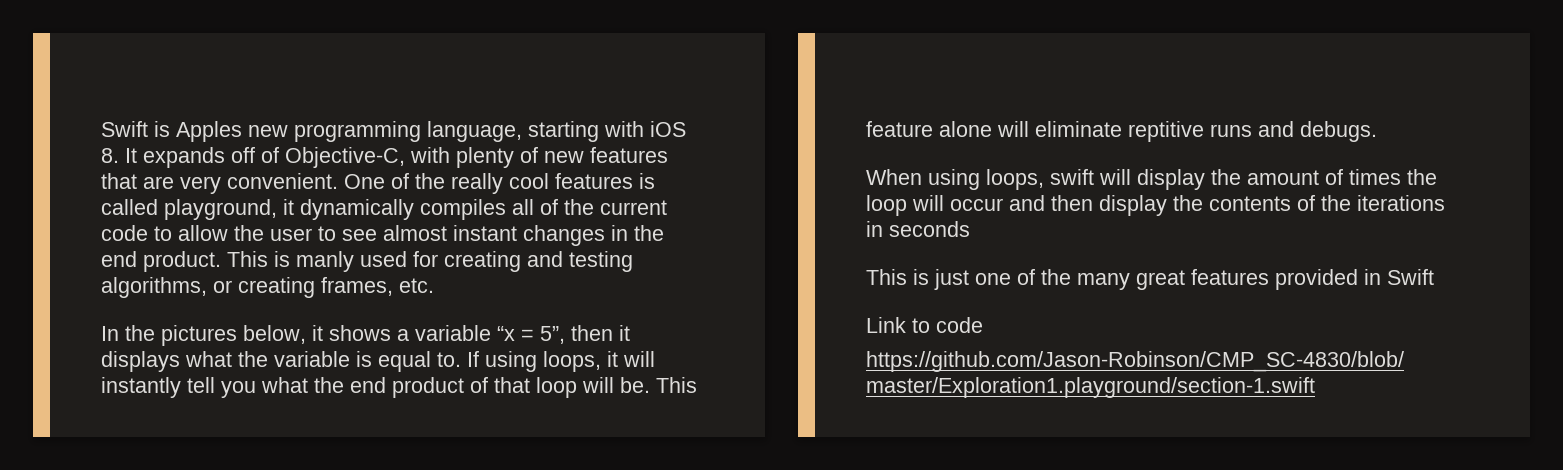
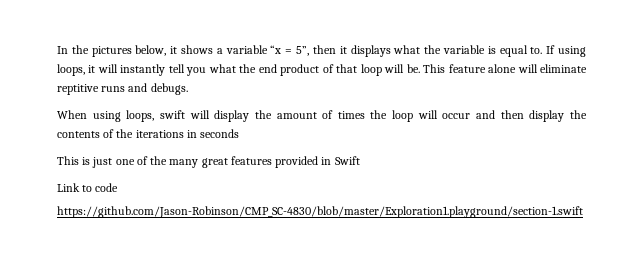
[101,121,686,142] [101,147,668,168] [101,173,655,194] [101,199,667,220] [101,225,664,246] [101,251,633,272] [101,277,434,298] Swift is Apples new programming language, starting with iOS 8. It expands off of Objective-C, with plenty of new features that are very convenient. One of the really cool features is called playground, it dynamically compiles all of the current code to allow the user to see almost instant changes in the end product. This is manly used for creating and testing algorithms, or creating frames, etc. // -> (57, 50) none

